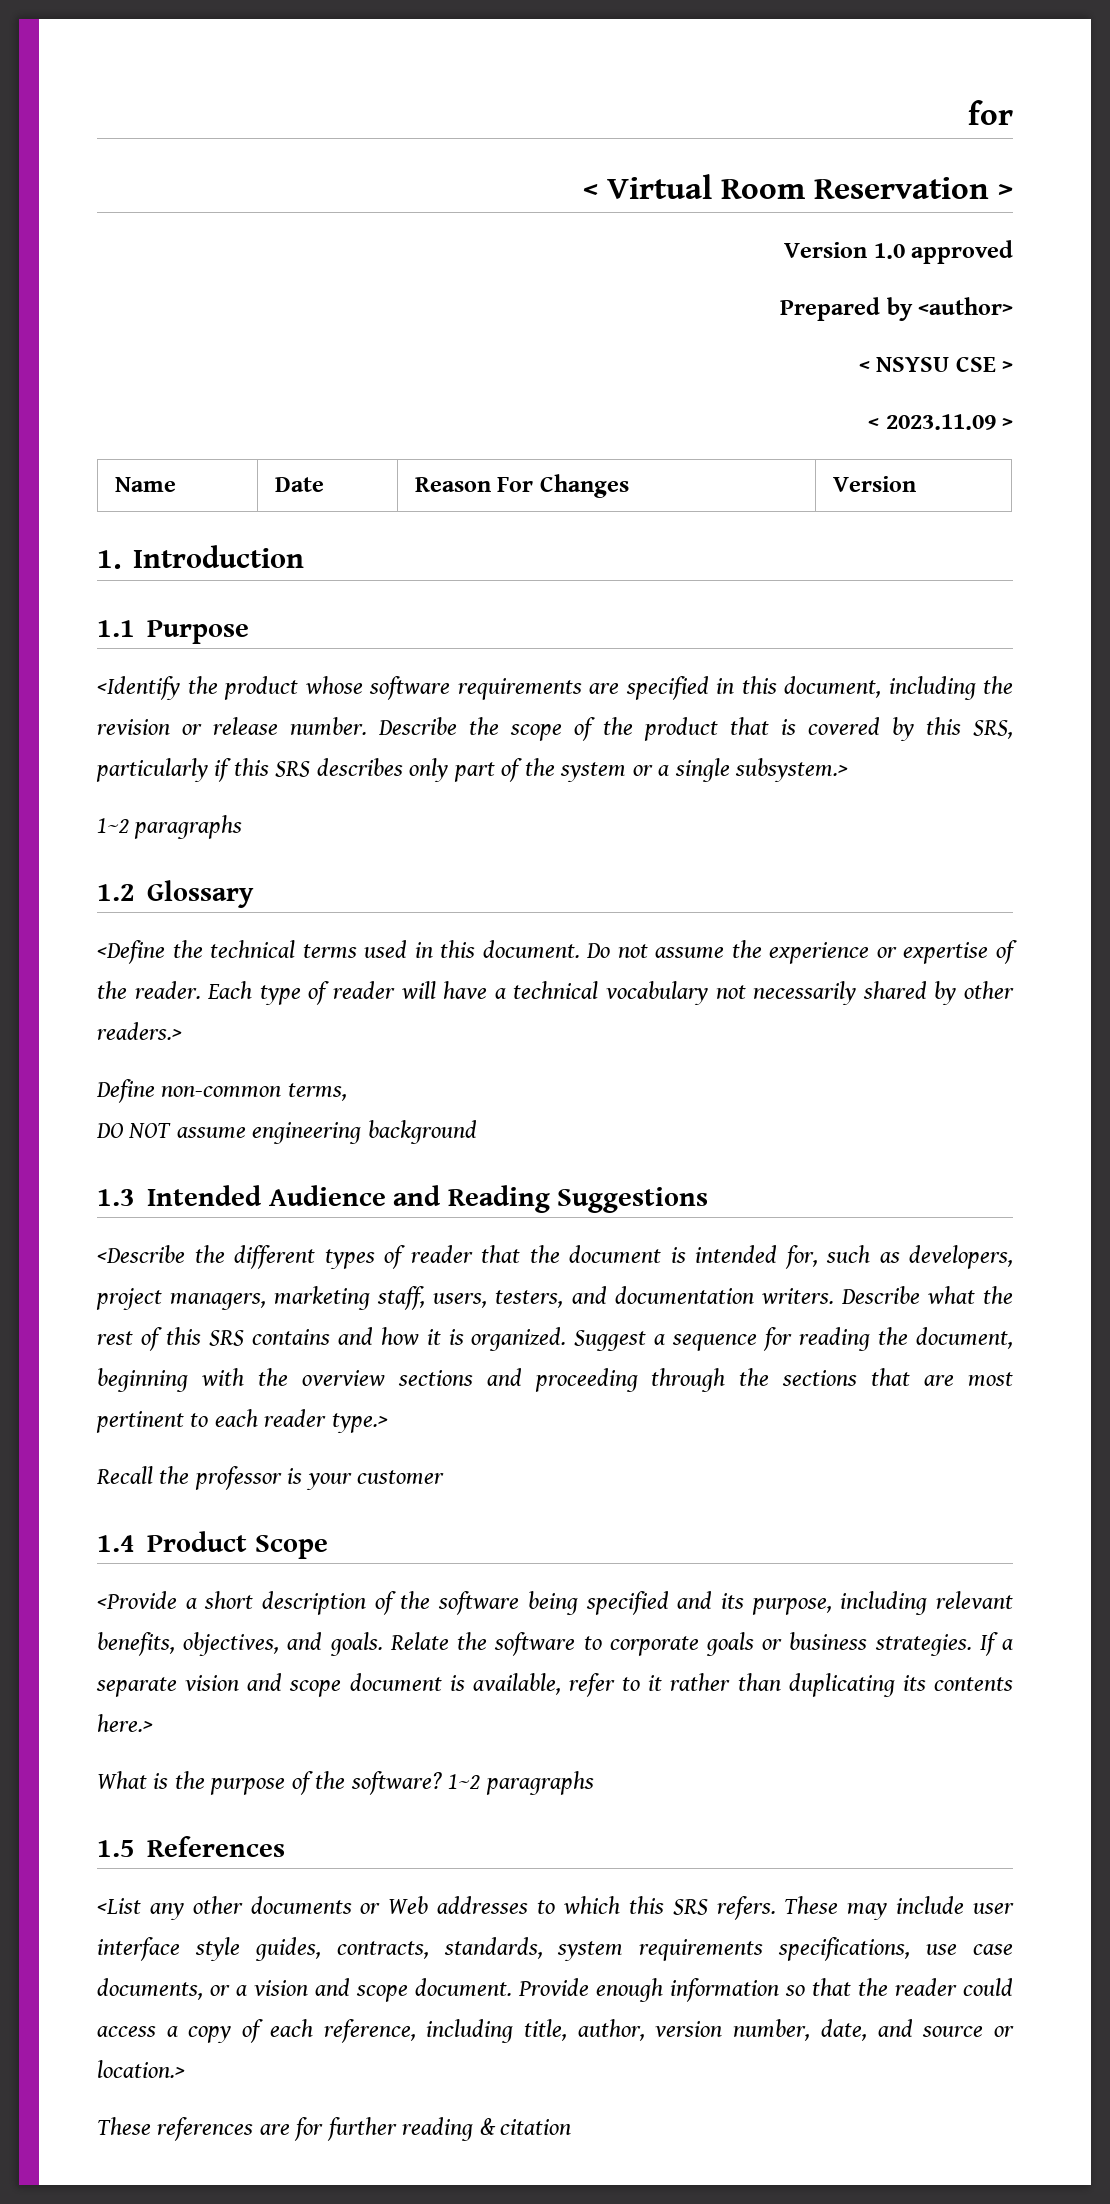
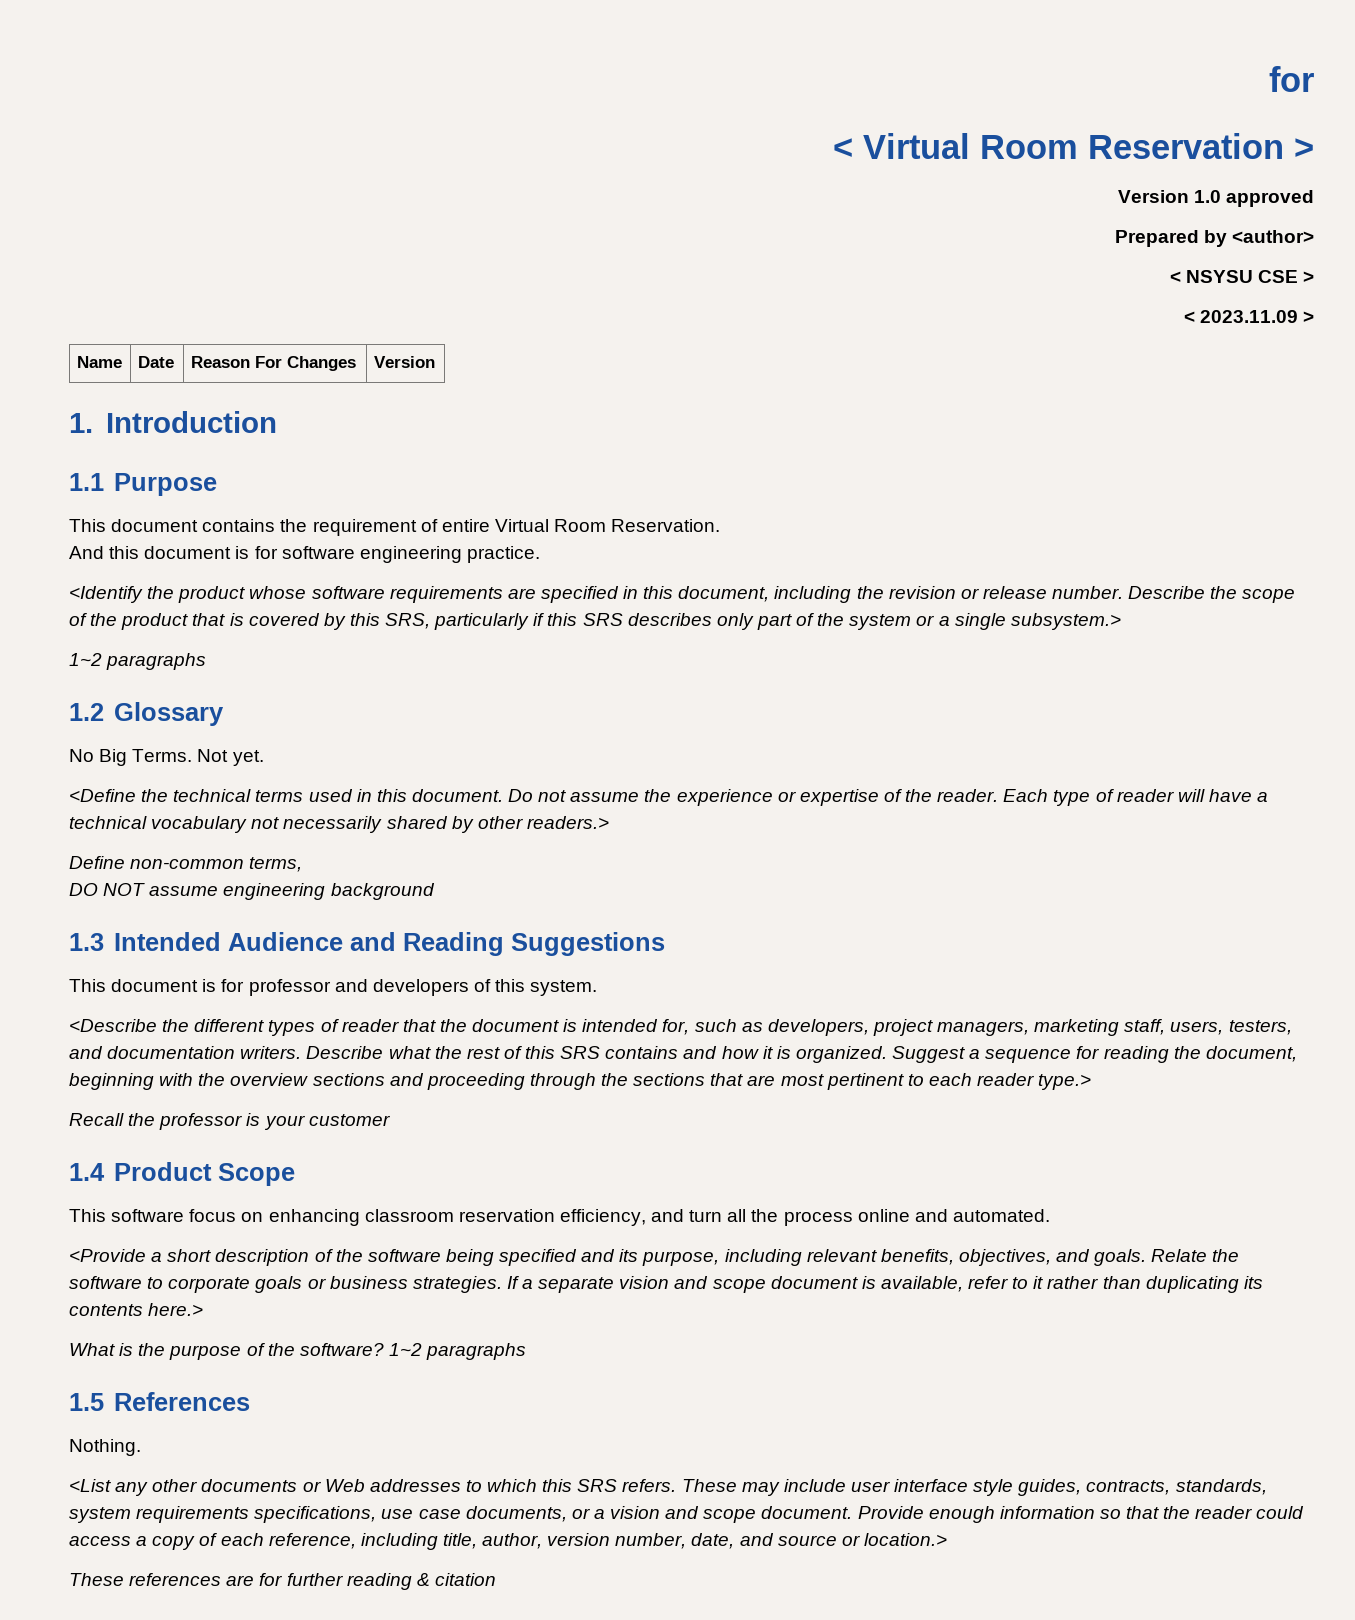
(249, 632) none -> [69,519,721,536] [69,546,540,563] // This document contains the requirement of entire Virtual Room Reservation. // And this document is for software engineering practice.
(254, 894) none -> [69,749,264,766] // No Big Terms. Not yet.
(709, 1200) none -> [69,979,598,996] // This document is for professor and developers of this system.
(328, 1547) none -> [69,1209,1050,1226] // This software focus on enhancing classroom reservation efficiency, and turn all the process online and automated.
(285, 1846) none -> [69,1439,141,1456] // Nothing.

